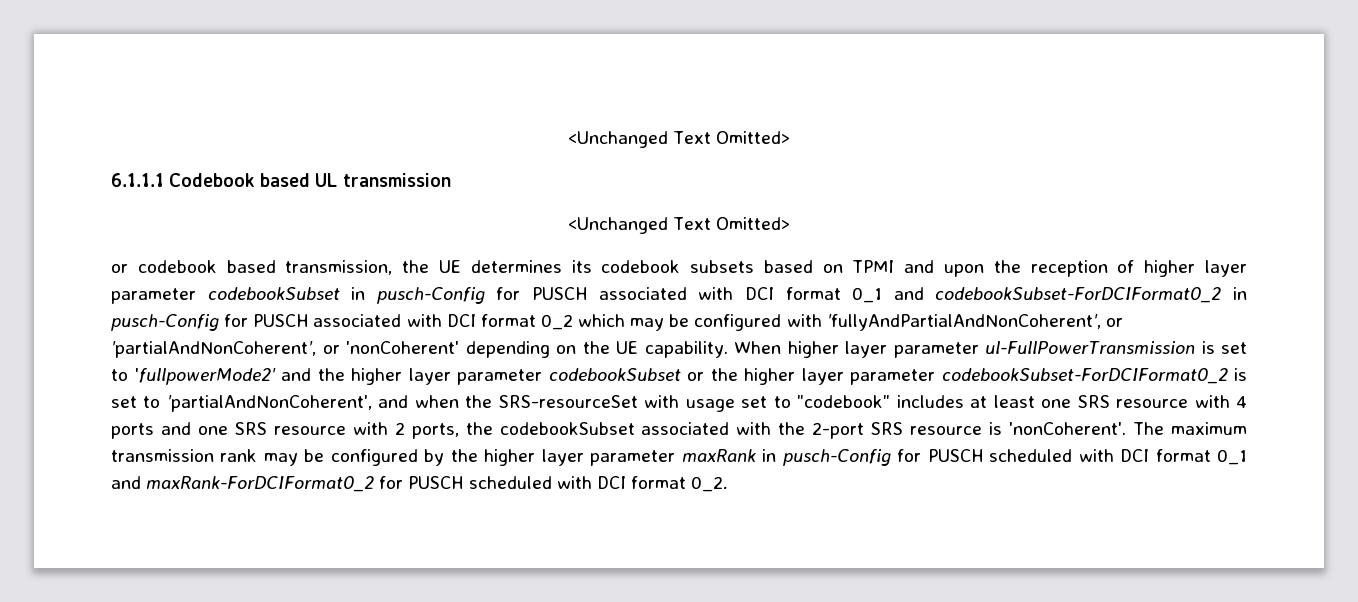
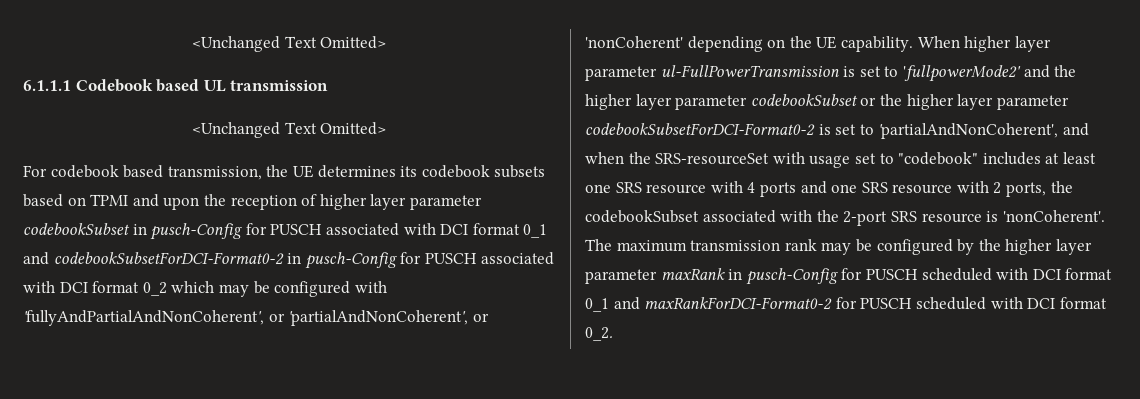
[111,264,128,273] or -> [23,165,47,177] For
[935,287,1222,303] codebookSubset-ForDCIFormat0_2 -> [53,252,284,265] codebookSubsetForDCI-Format0-2
[941,368,1228,384] codebookSubset-ForDCIFormat0_2 -> [585,123,815,136] codebookSubsetForDCI-Format0-2
[146,476,375,492] maxRank-ForDCIFormat0_2 -> [644,297,833,310] maxRankForDCI-Format0-2

